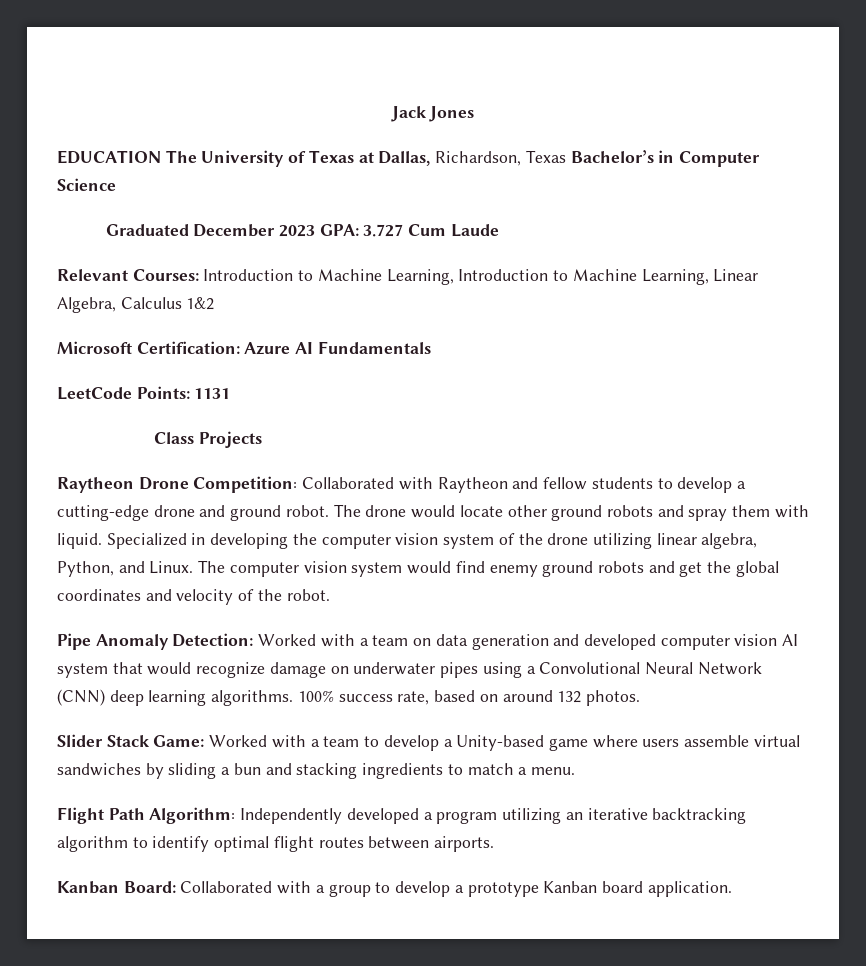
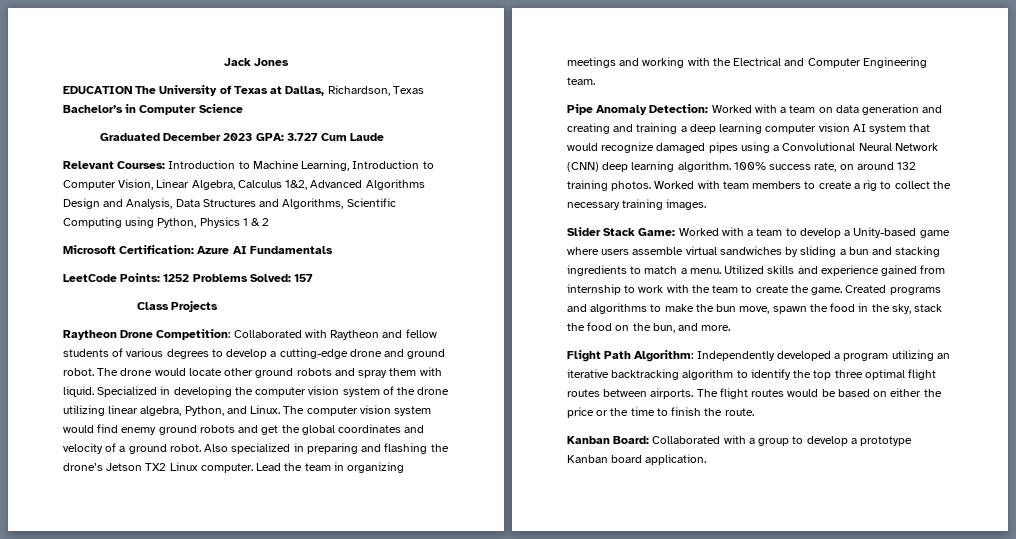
[572,269,709,285] Machine Learning, -> [63,179,154,190] Computer Vision,
[186,297,215,310] 1&2 -> [285,179,425,190] [63,198,396,209] [63,217,270,228] 1&2, Advanced Algorithms Design and Analysis, Data Structures and Algorithms, Scientific Computing using Python, Physics 1 & 2
[194,388,231,399] 1131 -> [163,274,314,282] 1252 Problems Solved: 157
(653, 483) none -> [112,348,209,359] of various degrees
[257,589,330,601] the robot. -> [119,443,449,454] [63,462,405,473] [567,57,927,68] [567,77,595,85] a ground robot. Also specialized in preparing and flashing the drone’s Jetson TX2 Linux computer. Lead the team in organizing meetings and working with the Electrical and Computer Engineering team.
[583,634,656,650] developed -> [567,123,763,134] creating and training a deep learning
[269,662,436,678] damage on underwater -> [656,143,706,153] damaged
[211,690,294,706] algorithms. -> [677,161,731,172] algorithm.
[434,690,476,702] based -> (837, 167) none
(582, 697) none -> [567,180,608,191] training
(640, 698) none -> [654,180,951,191] [567,199,707,210] Worked with team members to create a rig to collect the necessary training images.
(575, 771) none -> [724,265,946,276] [567,284,941,295] [567,303,943,314] [567,322,731,333] Utilized skills and experience gained from internship to work with the team to create the game. Created programs and algorithms to make the bun move, spawn the food in the sky, stack the food on the bun, and more.
(210, 844) none -> [793,370,863,380] the top three
(495, 844) none -> [696,388,942,399] [567,407,754,418] The flight routes would be based on either the price or the time to finish the route.

